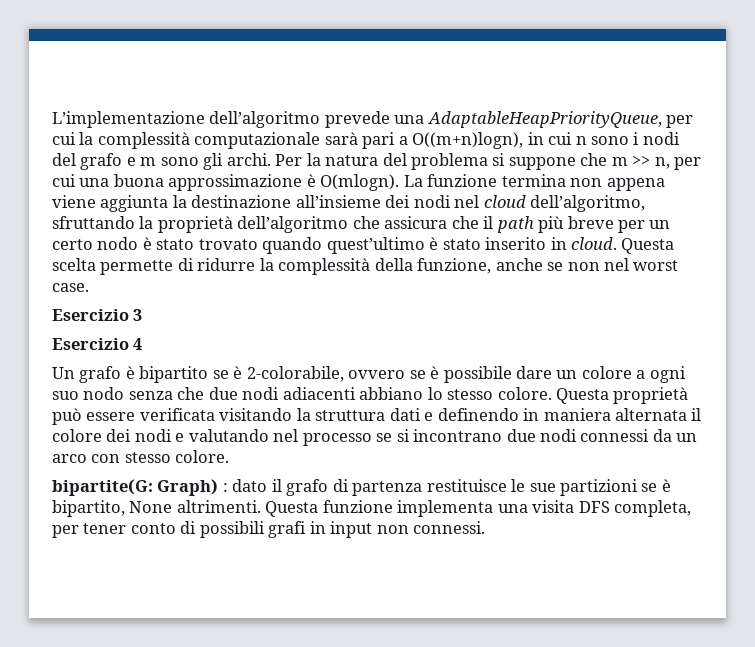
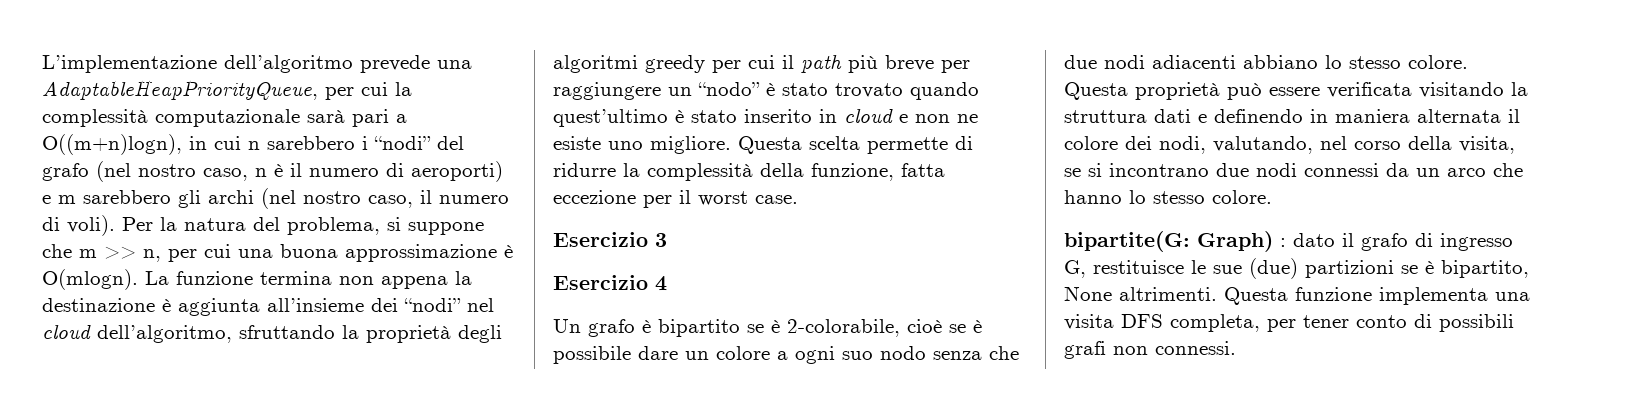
[591,132,680,145] [52,153,271,170] sono i nodi del grafo e m sono gli archi. -> [267,136,464,150] [42,161,503,182] [42,188,509,209] [42,215,115,236] sarebbero i “nodi” del grafo (nel nostro caso, n è il numero di aeroporti) e m sarebbero gli archi (nel nostro caso, il numero di voli).
[411,153,489,170] problema -> [287,217,380,235] problema,
[52,195,292,212] viene aggiunta la destinazione -> [455,271,472,285] [42,298,260,316] la destinazione è aggiunta
[413,195,451,208] nodi -> [404,298,461,312] “nodi”
[237,216,479,233] dell’algoritmo che assicura che -> [458,325,502,343] [553,55,775,73] degli algoritmi greedy per cui
[649,220,671,229] [52,237,139,250] un certo nodo -> [553,82,760,100] raggiungere un “nodo”
[571,237,618,250] cloud. -> [844,108,978,123] [553,136,731,154] cloud e non ne esiste uno migliore.
[495,258,630,271] anche se non nel -> [901,163,945,177] [553,190,691,208] fatta eccezione per il
[348,370,406,379] ovvero -> [907,319,942,333] cioè
[134,429,372,446] nodi e valutando nel processo -> [1159,136,1515,154] nodi, valutando, nel corso della visita,
[91,454,121,463] con -> [1493,163,1523,177] [1064,190,1146,204] che hanno lo
[352,481,423,496] partenza -> [1440,233,1513,251] [1064,260,1086,278] ingresso G,
(556, 487) none -> [1249,258,1298,279] (due)
[309,521,373,538] in input -> (1106, 350) none

